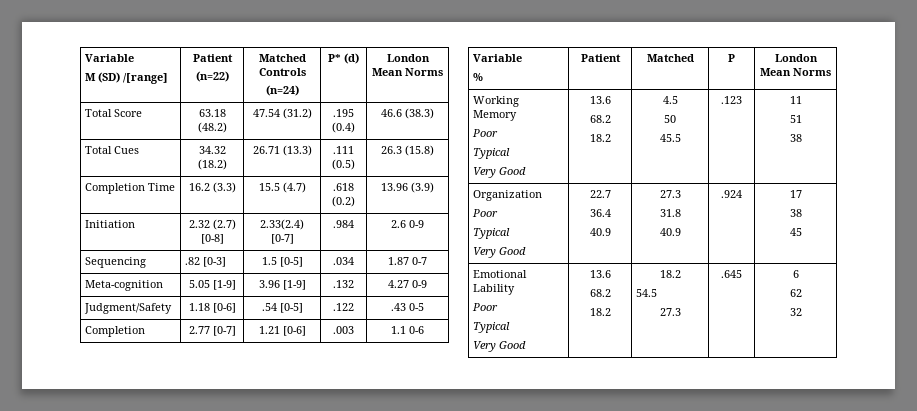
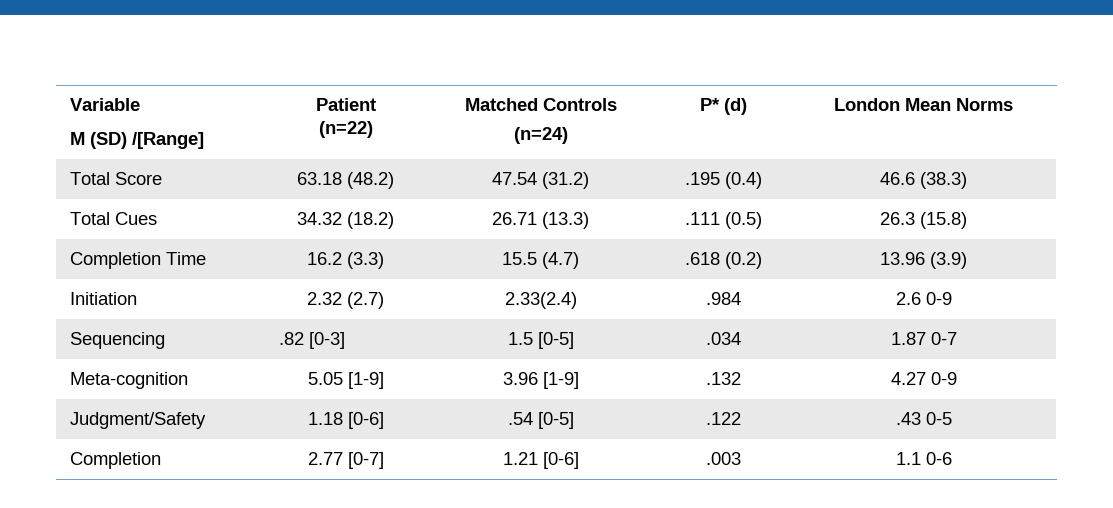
[122,73,168,84] /[range] -> [131,132,204,149] /[Range]
[200,234,224,244] [0-8] -> (384, 300) none
[270,234,294,244] [0-7] -> (577, 300) none
[472,54,522,62] [472,73,483,81] [580,54,621,62] [646,54,694,62] [728,54,735,62] [774,54,818,62] [760,68,831,76] [472,96,519,107] [472,110,517,121] [471,129,498,137] [472,148,510,159] [472,167,526,178] [589,96,611,104] [589,115,611,123] [589,134,611,142] [662,96,678,104] [664,115,676,123] [659,134,681,142] [721,96,742,104] [789,96,802,104] [789,115,802,123] [789,134,802,142] [472,190,542,201] [471,209,498,217] [472,228,510,239] [472,247,526,258] [589,190,611,198] [589,209,611,217] [589,228,611,236] [659,190,681,198] [659,209,681,217] [659,228,681,236] [721,190,742,198] [789,190,802,198] [789,209,802,217] [789,228,802,236] [472,270,527,278] [472,284,515,295] [471,303,498,311] [472,322,510,333] [472,341,526,352] [589,270,611,278] [589,289,611,297] [589,308,611,316] [659,270,681,278] [635,289,657,297] [659,308,681,316] [721,270,742,278] [792,270,799,278] [789,289,802,297] [789,308,802,316] // Variable // % | Patient | Matched | P | London Mean Norms // Working Memory // Poor // Typical // Very Good | 13.6 // 68.2 // 18.2 | 4.5 // 50 // 45.5 | .123 | 11 // 51 // 38 // Organization // Poor // Typical // Very Good | 22.7 // 36.4 // 40.9 | 27.3 // 31.8 // 40.9 | .924 | 17 // 38 // 45 // Emotional Lability // Poor // Typical // Very Good | 13.6 // 68.2 // 18.2 | 18.2 // 54.5 // 27.3 | .645 | 6 // 62 // 32 -> (952, 458) none

